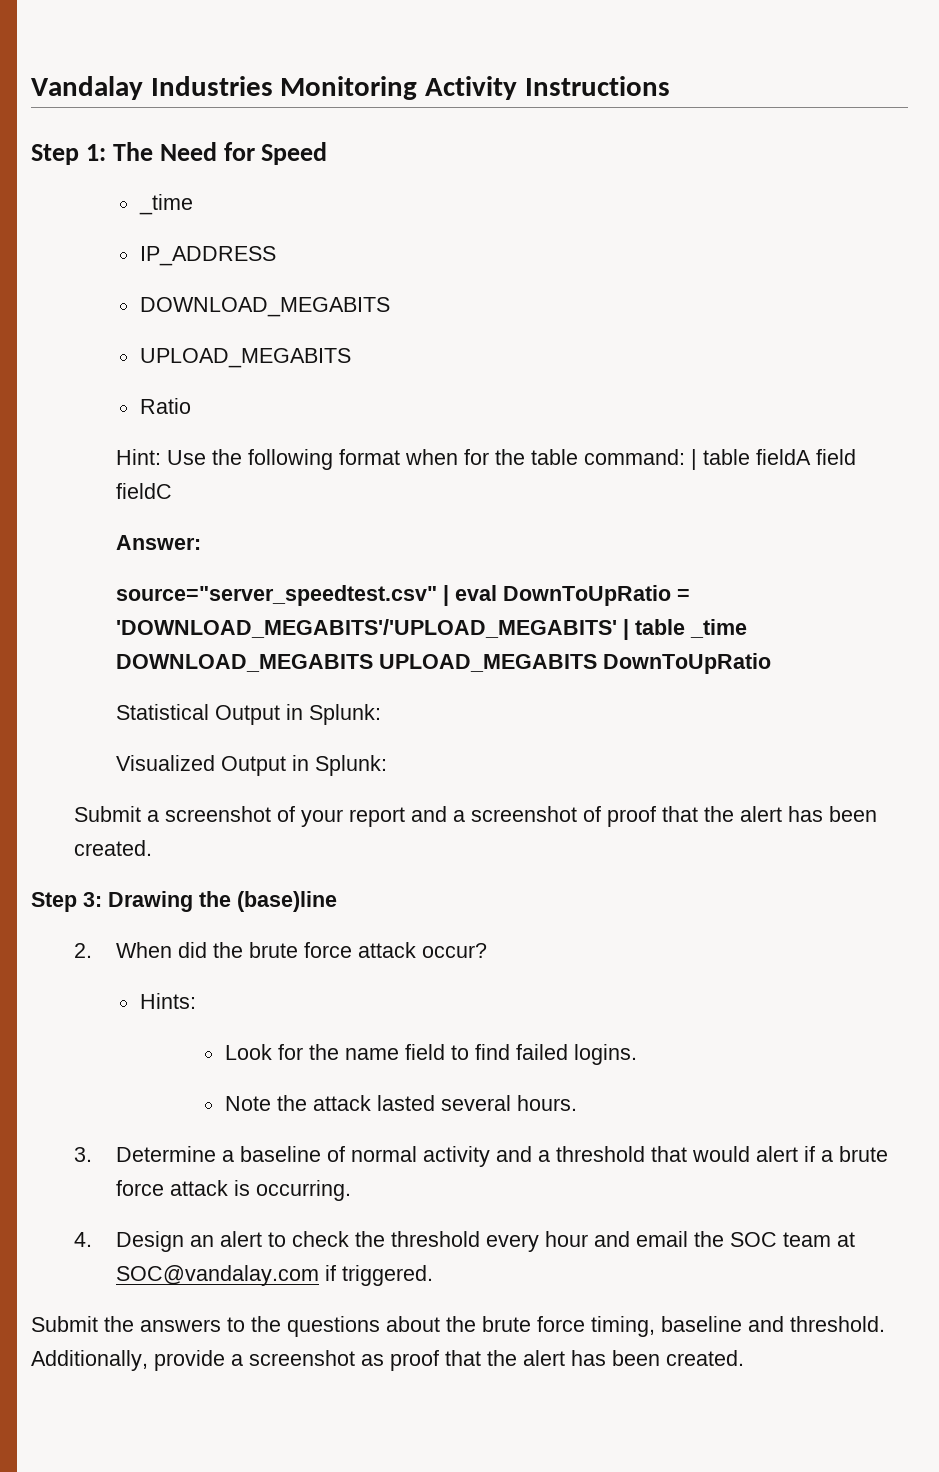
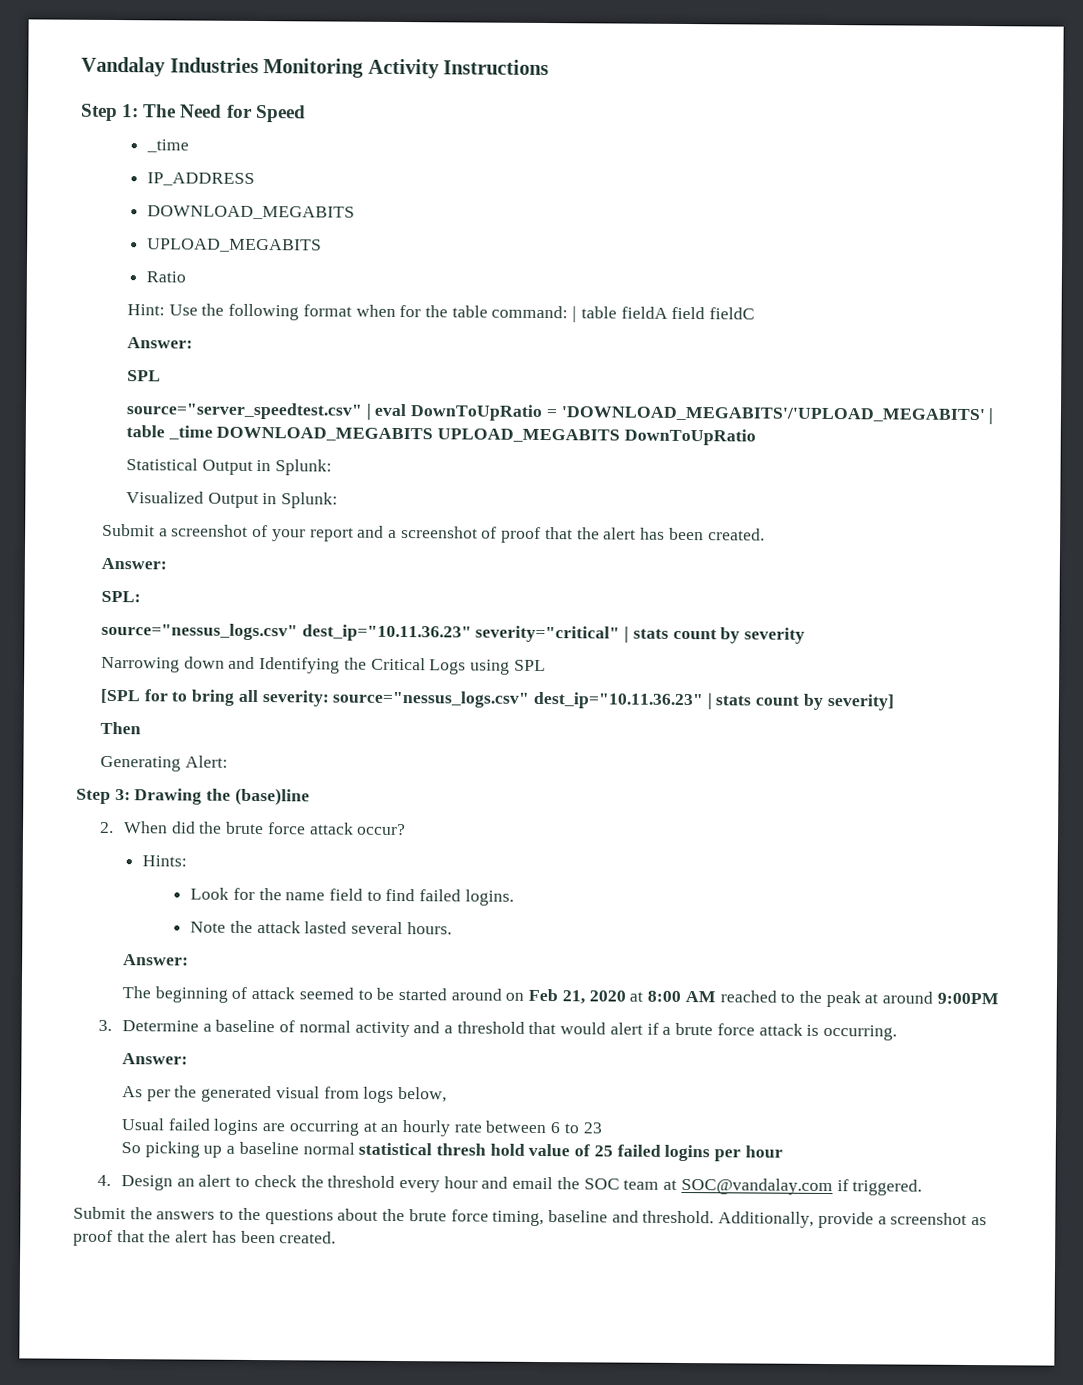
(202, 542) none -> [126,370,161,382] // SPL
(152, 848) none -> [100,557,167,570] [100,590,141,603] [100,622,806,644] [100,656,546,675] [99,688,894,711] [99,721,141,735] [99,755,228,772] // Answer: // SPL: // source="nessus_logs.csv" dest_ip="10.11.36.23" severity="critical" | stats count by severity // Narrowing down and Identifying the Critical Logs using SPL // [SPL for to bring all severity: source="nessus_logs.csv" dest_ip="10.11.36.23" | stats count by severity] // Then // Generating Alert:
(577, 1103) none -> [122,954,189,966] [121,986,999,1008] // Answer: // The beginning of attack seemed to be started around on Feb 21, 2020 at 8:00 AM reached to the peak at around 9:00PM
(352, 1190) none -> [121,1053,188,1065] [121,1085,447,1103] [120,1118,603,1137] [120,1141,783,1162] // Answer: // As per the generated visual from logs below, // Usual failed logins are occurring at an hourly rate between 6 to 23 // So picking up a baseline normal statistical thresh hold value of 25 failed logins per hour

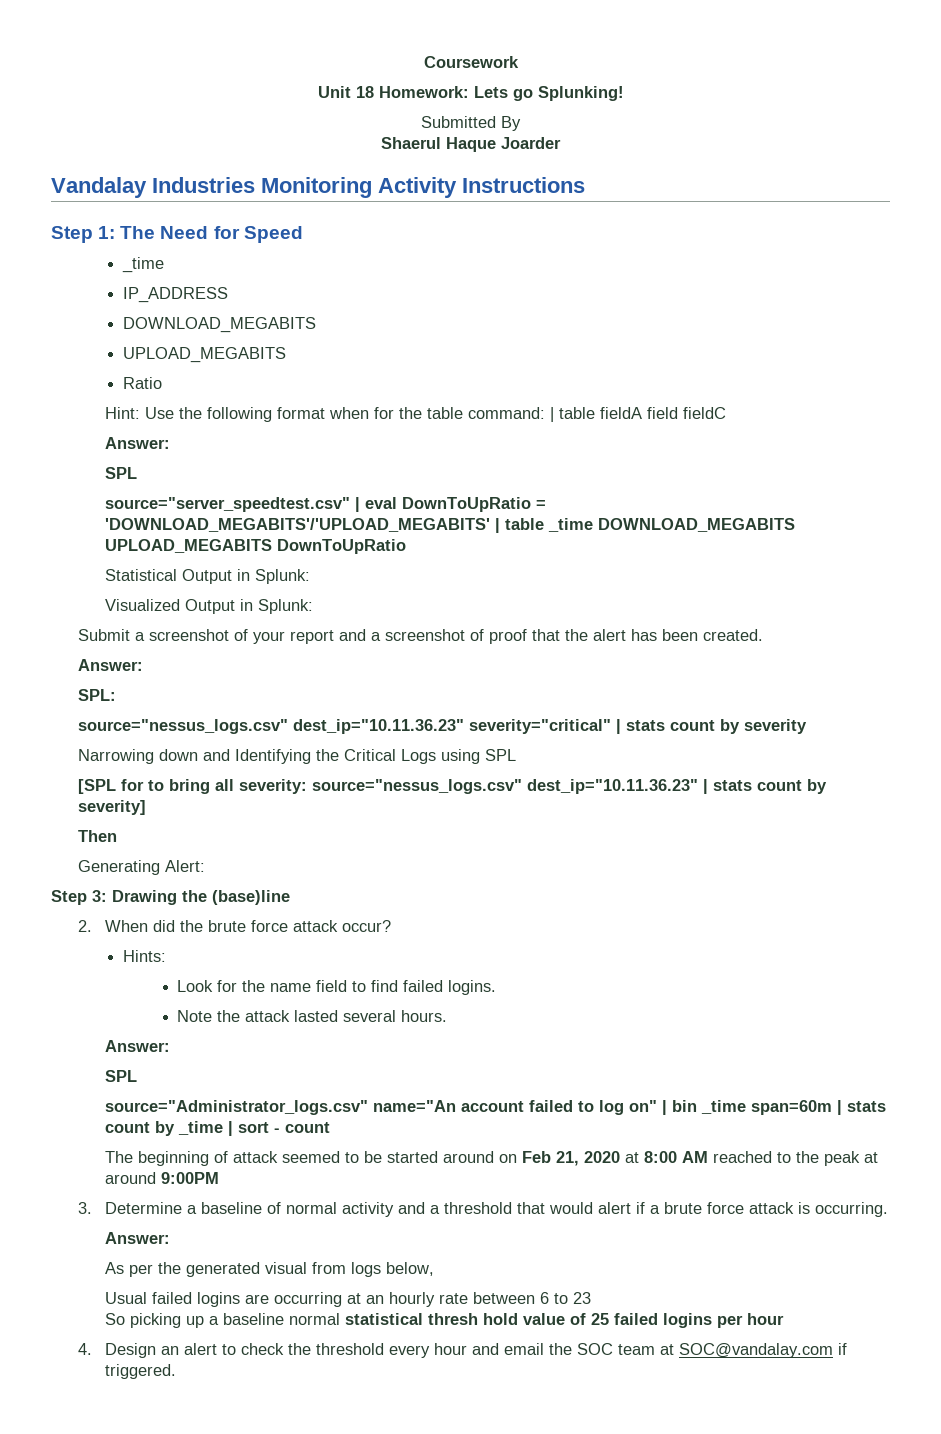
(81, 66) none -> [423,56,519,68] [317,86,624,101] [421,116,521,131] [381,137,561,152] Coursework // Unit 18 Homework: Lets go Splunking! // Submitted By // Shaerul Haque Joarder //
(189, 960) none -> [105,1070,138,1082] [105,1100,887,1115] [105,1121,331,1136] // SPL // source="Administrator_logs.csv" name="An account failed to log on" | bin _time span=60m | stats count by _time | sort - count
[73,1206,988,1229] [73,1229,337,1247] // Submit the answers to the questions about the brute force timing, baseline and threshold. Additionally, provide a screenshot as proof that the alert has been created. -> (177, 1371) none

